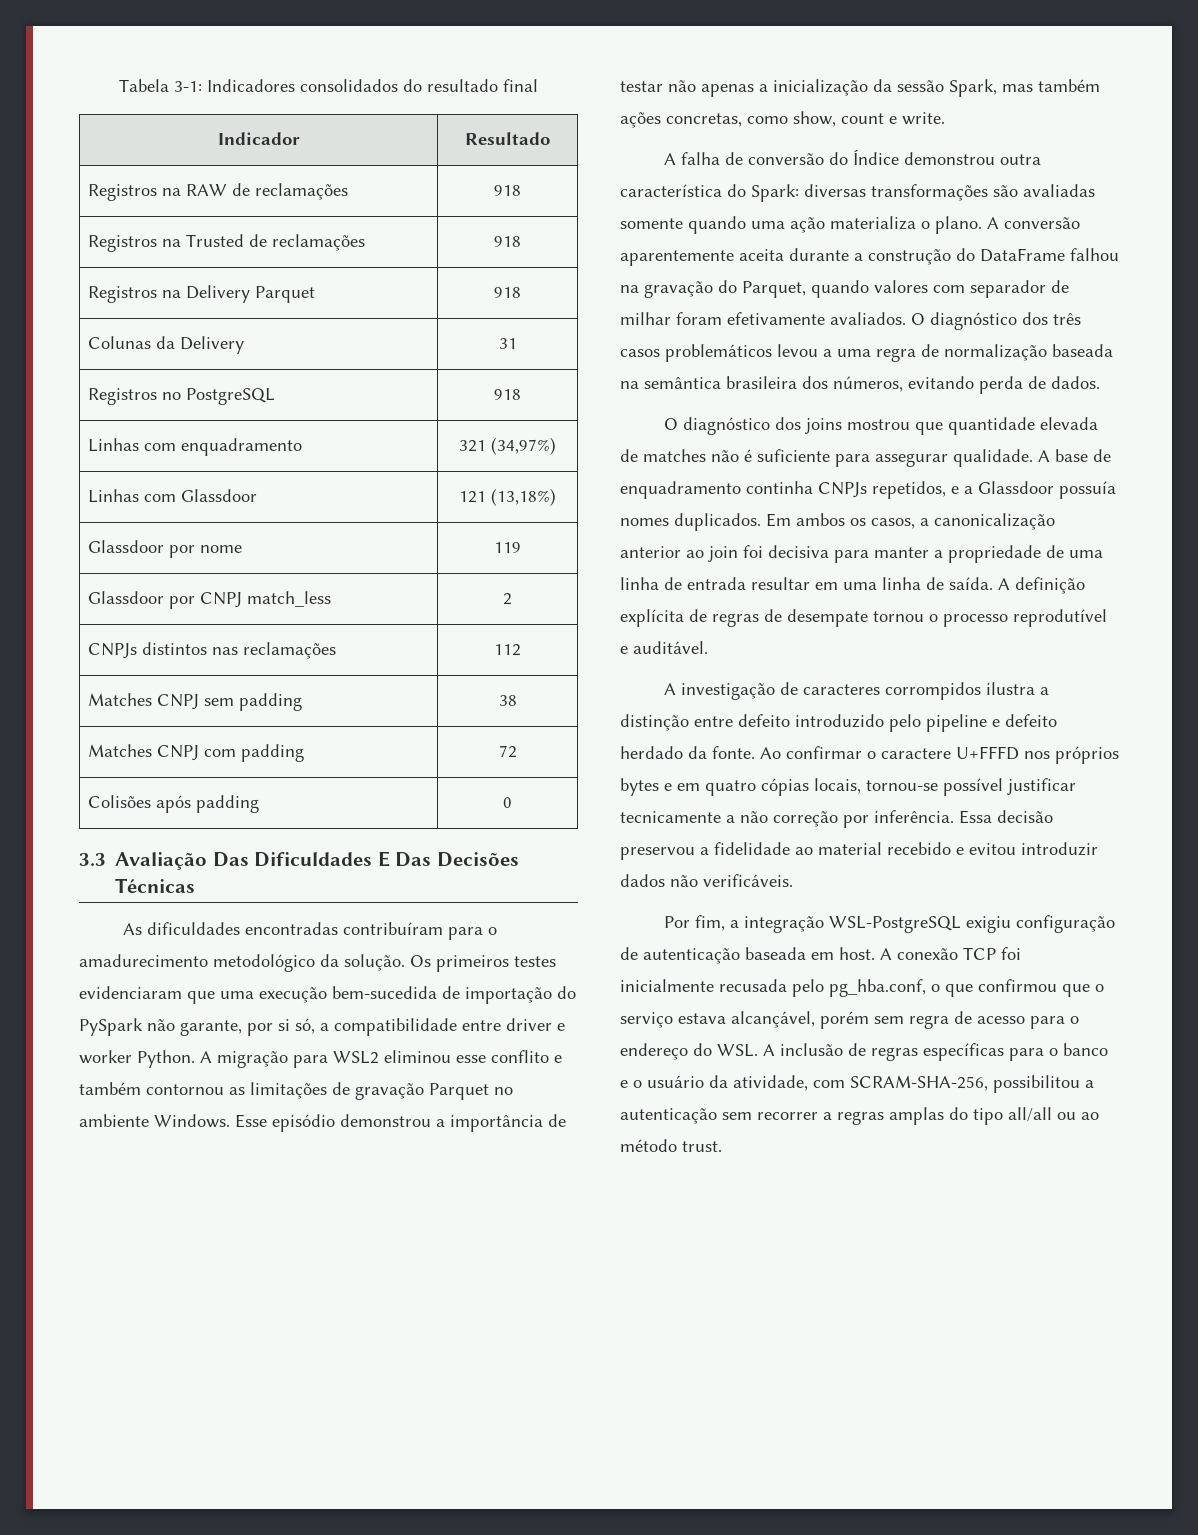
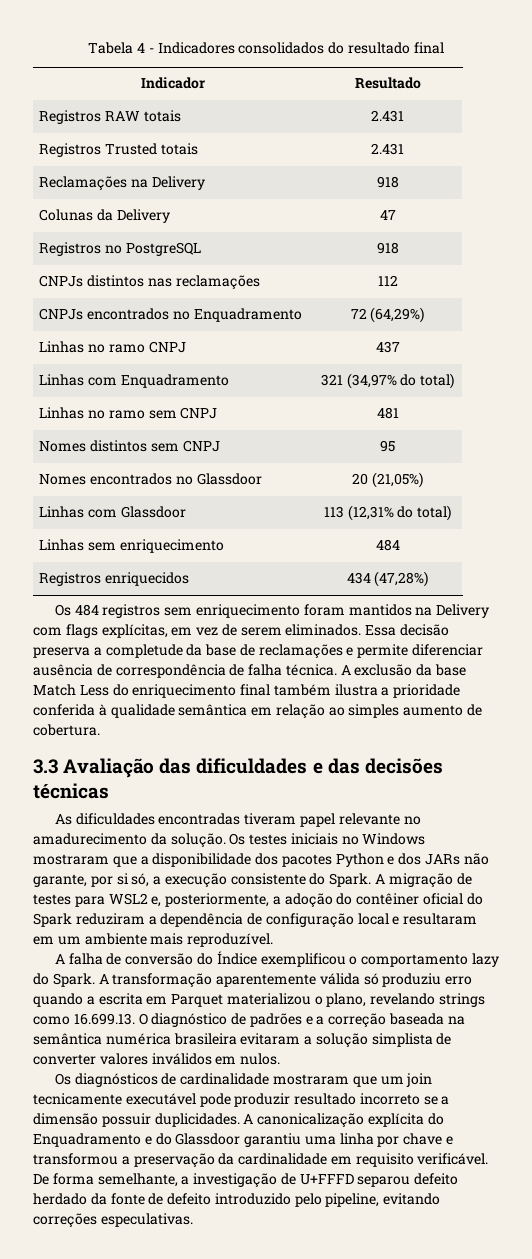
[174,81,202,92] 3-1: -> [137,43,154,53] 4 -
[161,183,348,200] [494,185,521,196] [87,234,365,252] [494,236,521,247] [87,285,315,303] na RAW de reclamações | 918 // Registros na Trusted de reclamações | 918 // Registros na Delivery Parquet -> [105,110,181,122] [371,110,404,122] [39,143,198,157] [371,143,404,155] [39,176,205,191] RAW totais | 2.431 // Registros Trusted totais | 2.431 // Reclamações na Delivery
[498,338,517,349] 31 -> [379,210,396,220] 47
[87,438,302,456] [459,437,556,455] [87,489,257,503] [459,488,556,506] [87,540,242,558] [494,542,521,553] [87,591,331,609] [503,593,512,605] // Linhas com enquadramento | 321 (34,97%) // Linhas com Glassdoor | 121 (13,18%) // Glassdoor por nome | 119 // Glassdoor por CNPJ match_less | 2 -> (399, 248) none
[87,693,302,711] [498,695,517,706] [87,744,304,762] [498,745,517,758] [87,795,259,813] [503,797,512,808] [79,851,519,870] [115,878,196,893] [122,922,497,940] [79,954,556,972] [79,986,576,1004] [79,1018,143,1036] Matches CNPJ sem padding | 38 // Matches CNPJ com padding | 72 // Colisões após padding | 0 // 3.3 Avaliação Das Dificuldades E Das Decisões Técnicas // As dificuldades encontradas contribuíram para o amadurecimento metodológico da solução. Os primeiros testes evidenciaram que uma execução bem-sucedida de importação do PySpark -> [39,308,302,322] [350,307,425,323] [39,341,186,353] [375,341,400,353] [39,374,229,388] [320,373,455,389] [39,407,218,419] [376,407,399,419] [39,440,220,452] [380,440,395,452] [39,473,262,485] [352,472,423,488] [39,506,186,518] [323,505,452,521] [39,539,224,553] [375,539,400,551] [39,572,190,586] [346,571,429,587] [54,604,490,618] [33,624,450,638] [33,644,484,659] [33,664,467,678] [33,684,461,698] [33,704,483,719] [33,724,100,736] [33,758,443,778] [33,783,109,799] [54,813,421,827] [33,833,426,848] [33,853,461,867] CNPJs encontrados no Enquadramento | 72 (64,29%) // Linhas no ramo CNPJ | 437 // Linhas com Enquadramento | 321 (34,97% do total) // Linhas no ramo sem CNPJ | 481 // Nomes distintos sem CNPJ | 95 // Nomes encontrados no Glassdoor | 20 (21,05%) // Linhas com Glassdoor | 113 (12,31% do total) // Linhas sem enriquecimento | 484 // Registros enriquecidos | 434 (47,28%) // Os 484 registros sem enriquecimento foram mantidos na Delivery com flags explícitas, em vez de serem eliminados. Essa decisão preserva a completude da base de reclamações e permite diferenciar ausência de correspondência de falha técnica. A exclusão da base Match Less do enriquecimento final também ilustra a prioridade conferida à qualidade semântica em relação ao simples aumento de cobertura. // 3.3 Avaliação das dificuldades e das decisões técnicas // As dificuldades encontradas tiveram papel relevante no amadurecimento da solução. Os testes iniciais no Windows mostraram que a disponibilidade dos pacotes Python e dos JARs
[334,1018,565,1036] [79,1050,562,1068] [79,1082,513,1100] [79,1114,566,1132] [620,79,1100,97] [620,111,945,128] compatibilidade entre driver e worker Python. A migração para WSL2 eliminou esse conflito e também contornou as limitações de gravação Parquet no ambiente Windows. Esse episódio demonstrou a importância de testar não apenas a inicialização da sessão Spark, mas também ações concretas, como show, count e write. -> [164,873,472,888] [33,893,483,908] [33,913,478,928] [33,933,274,947] execução consistente do Spark. A migração de testes para WSL2 e, posteriormente, a adoção do contêiner oficial do Spark reduziram a dependência de configuração local e resultaram em um ambiente mais reproduzível.
[903,152,1041,165] [620,184,1095,202] [620,216,1080,234] [620,248,1119,266] [620,280,1069,298] [620,312,1081,330] [620,344,1113,362] [620,376,1100,394] [663,417,1098,435] [620,449,1111,467] [620,481,1116,499] [620,513,1055,531] [620,545,1103,563] [620,577,1085,594] [620,609,1107,627] [620,641,708,654] [663,682,1049,700] [620,714,1057,732] [620,746,1119,764] [620,778,1076,796] [620,810,1053,828] [620,842,1098,860] [620,874,793,887] [663,915,1115,933] [620,947,1021,964] [620,979,1104,997] [620,1011,1079,1029] [620,1043,1108,1061] [620,1075,1094,1093] [620,1107,1099,1125] [620,1139,722,1152] demonstrou outra característica do Spark: diversas transformações são avaliadas somente quando uma ação materializa o plano. A conversão aparentemente aceita durante a construção do DataFrame falhou na gravação do Parquet, quando valores com separador de milhar foram efetivamente avaliados. O diagnóstico dos três casos problemáticos levou a uma regra de normalização baseada na semântica brasileira dos números, evitando perda de dados. // O diagnóstico dos joins mostrou que quantidade elevada de matches não é suficiente para assegurar qualidade. A base de enquadramento continha CNPJs repetidos, e a Glassdoor possuía nomes duplicados. Em ambos os casos, a canonicalização anterior ao join foi decisiva para manter a propriedade de uma linha de entrada resultar em uma linha de saída. A definição explícita de regras de desempate tornou o processo reprodutível e auditável. // A investigação de caracteres corrompidos ilustra a distinção entre defeito introduzido pelo pipeline e defeito herdado da fonte. Ao confirmar o caractere U+FFFD nos próprios bytes e em quatro cópias locais, tornou-se possível justificar tecnicamente a não correção por inferência. Essa decisão preservou a fidelidade ao material recebido e evitou introduzir dados não verificáveis. // Por fim, a integração WSL-PostgreSQL exigiu configuração de autenticação baseada em host. A conexão TCP foi inicialmente recusada pelo pg_hba.conf, o que confirmou que o serviço estava alcançável, porém sem regra de acesso para o endereço do WSL. A inclusão de regras específicas para o banco e o usuário da atividade, com SCRAM-SHA-256, possibilitou a autenticação sem recorrer a regras amplas do tipo all/all ou ao método trust. -> [260,953,499,967] [33,973,473,988] [33,993,486,1007] [33,1013,465,1028] [33,1033,452,1048] [33,1053,281,1065] [54,1073,433,1087] [33,1093,450,1107] [33,1113,444,1128] [33,1133,454,1147] [33,1153,489,1168] [33,1173,459,1188] [33,1193,441,1207] [33,1213,193,1228] exemplificou o comportamento lazy do Spark. A transformação aparentemente válida só produziu erro quando a escrita em Parquet materializou o plano, revelando strings como 16.699.13. O diagnóstico de padrões e a correção baseada na semântica numérica brasileira evitaram a solução simplista de converter valores inválidos em nulos. // Os diagnósticos de cardinalidade mostraram que um join tecnicamente executável pode produzir resultado incorreto se a dimensão possuir duplicidades. A canonicalização explícita do Enquadramento e do Glassdoor garantiu uma linha por chave e transformou a preservação da cardinalidade em requisito verificável. De forma semelhante, a investigação de U+FFFD separou defeito herdado da fonte de defeito introduzido pelo pipeline, evitando correções especulativas.

